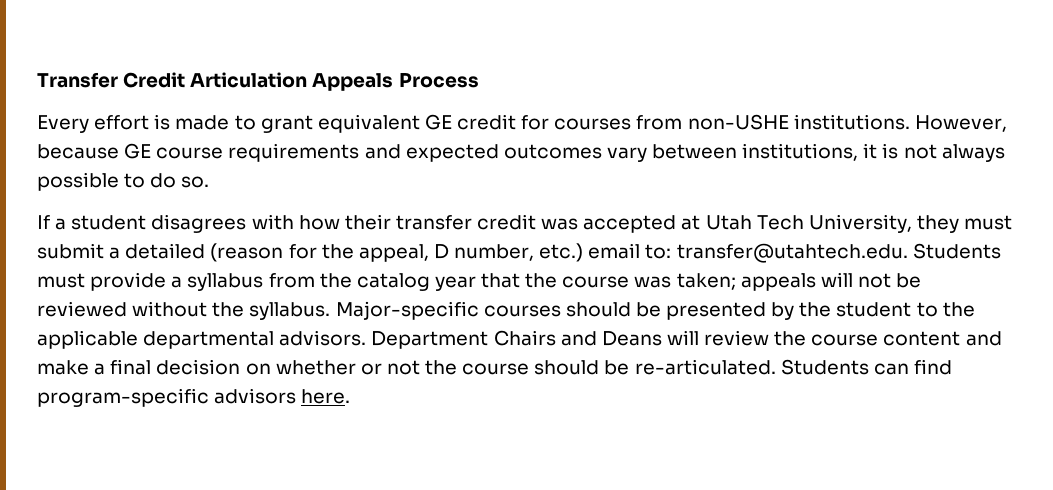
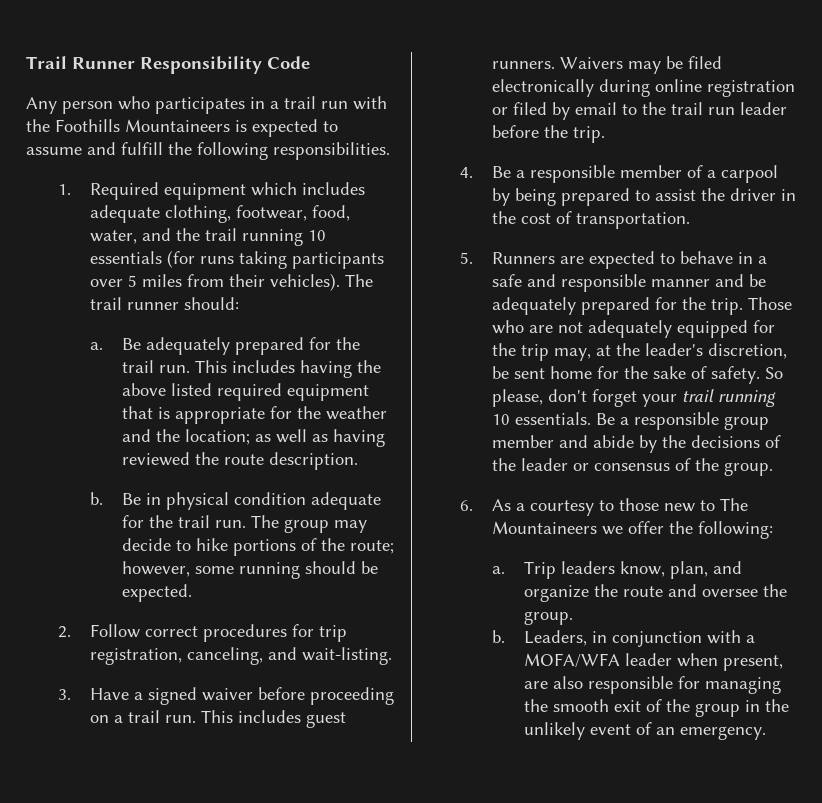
[37,72,479,91] [37,114,1007,133] [37,143,1005,162] [37,172,210,191] [37,214,1013,233] [37,243,1001,263] [37,272,922,291] [37,301,975,320] [37,330,1002,349] [37,359,952,375] [37,388,351,407] Transfer Credit Articulation Appeals Process // Every effort is made to grant equivalent GE credit for courses from non-USHE institutions. However, because GE course requirements and expected outcomes vary between institutions, it is not always possible to do so. // If a student disagrees with how their transfer credit was accepted at Utah Tech University, they must submit a detailed (reason for the appeal, D number, etc.) email to: transfer@utahtech.edu. Students must provide a syllabus from the catalog year that the course was taken; appeals will not be reviewed without the syllabus. Major-specific courses should be presented by the student to the applicable departmental advisors. Department Chairs and Deans will review the course content and make a final decision on whether or not the course should be re-articulated. Students can find program-specific advisors here. -> [26,56,310,74] [26,96,387,114] [26,119,338,137] [26,142,390,160] [57,182,365,200] [89,205,350,223] [89,228,326,246] [89,250,384,269] [89,273,373,291] [89,297,239,310] [89,337,360,355] [121,360,381,378] [121,383,369,401] [121,406,387,424] [121,429,385,447] [121,452,358,470] [89,492,381,510] [121,515,367,533] [121,538,394,556] [121,561,378,579] [121,584,192,602] [57,624,347,642] [89,647,392,665] [57,687,394,705] [89,710,346,728] [491,56,722,74] [491,79,795,97] [491,102,787,120] [491,125,605,143] [459,165,778,183] [491,188,796,206] [491,211,690,229] [459,251,767,269] [491,274,766,292] [491,297,792,315] [491,320,775,338] [491,343,787,361] [491,366,783,384] [491,389,776,407] [491,412,769,430] [491,435,781,453] [491,458,773,476] [459,498,748,516] [491,521,773,539] [491,561,742,579] [523,584,787,602] [523,611,573,625] [491,630,755,647] [523,653,783,671] [523,676,781,694] [523,699,789,717] [523,722,766,740] Trail Runner Responsibility Code // Any person who participates in a trail run with the Foothills Mountaineers is expected to assume and fulfill the following responsibilities. // 1. Required equipment which includes adequate clothing, footwear, food, water, and the trail running 10 essentials (for runs taking participants over 5 miles from their vehicles). The trail runner should: // a. Be adequately prepared for the trail run. This includes having the above listed required equipment that is appropriate for the weather and the location; as well as having reviewed the route description. // b. Be in physical condition adequate for the trail run. The group may decide to hike portions of the route; however, some running should be expected. // 2. Follow correct procedures for trip registration, canceling, and wait-listing. // 3. Have a signed waiver before proceeding on a trail run. This includes guest runners. Waivers may be filed electronically during online registration or filed by email to the trail run leader before the trip. // 4. Be a responsible member of a carpool by being prepared to assist the driver in the cost of transportation. // 5. Runners are expected to behave in a safe and responsible manner and be adequately prepared for the trip. Those who are not adequately equipped for the trip may, at the leader's discretion, be sent home for the sake of safety. So please, don't forget your trail running 10 essentials. Be a responsible group member and abide by the decisions of the leader or consensus of the group. // 6. As a courtesy to those new to The Mountaineers we offer the following: // a. Trip leaders know, plan, and organize the route and oversee the group. // b. Leaders, in conjunction with a MOFA/WFA leader when present, are also responsible for managing the smooth exit of the group in the unlikely event of an emergency.

